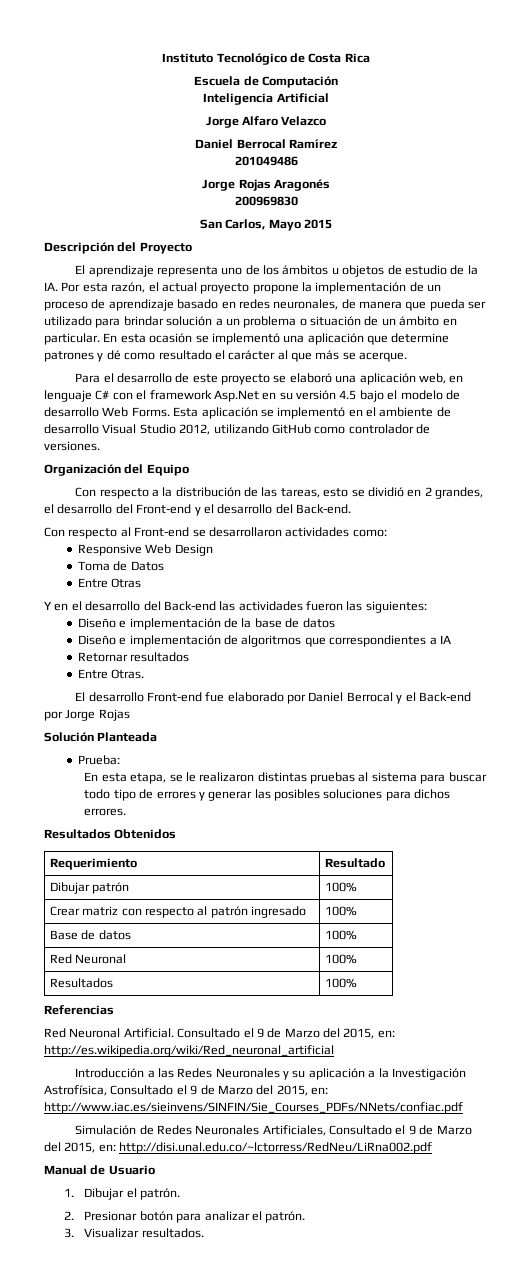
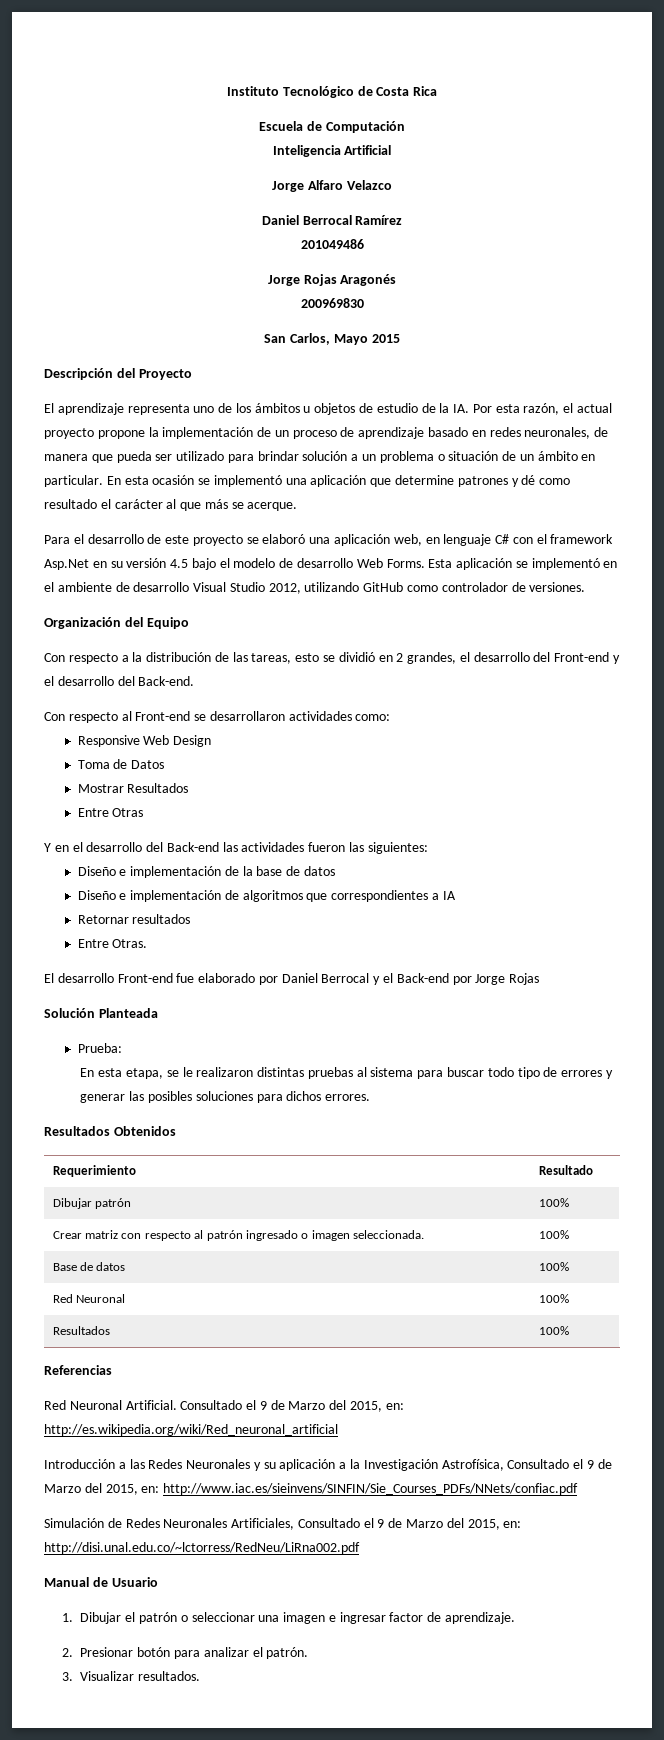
(164, 566) none -> [77,783,189,793] // Mostrar Resultados
(307, 912) none -> [301,1230,425,1241] o imagen seleccionada.
[140,1188,181,1200] patrón. -> [138,1612,515,1624] patrón o seleccionar una imagen e ingresar factor de aprendizaje.

